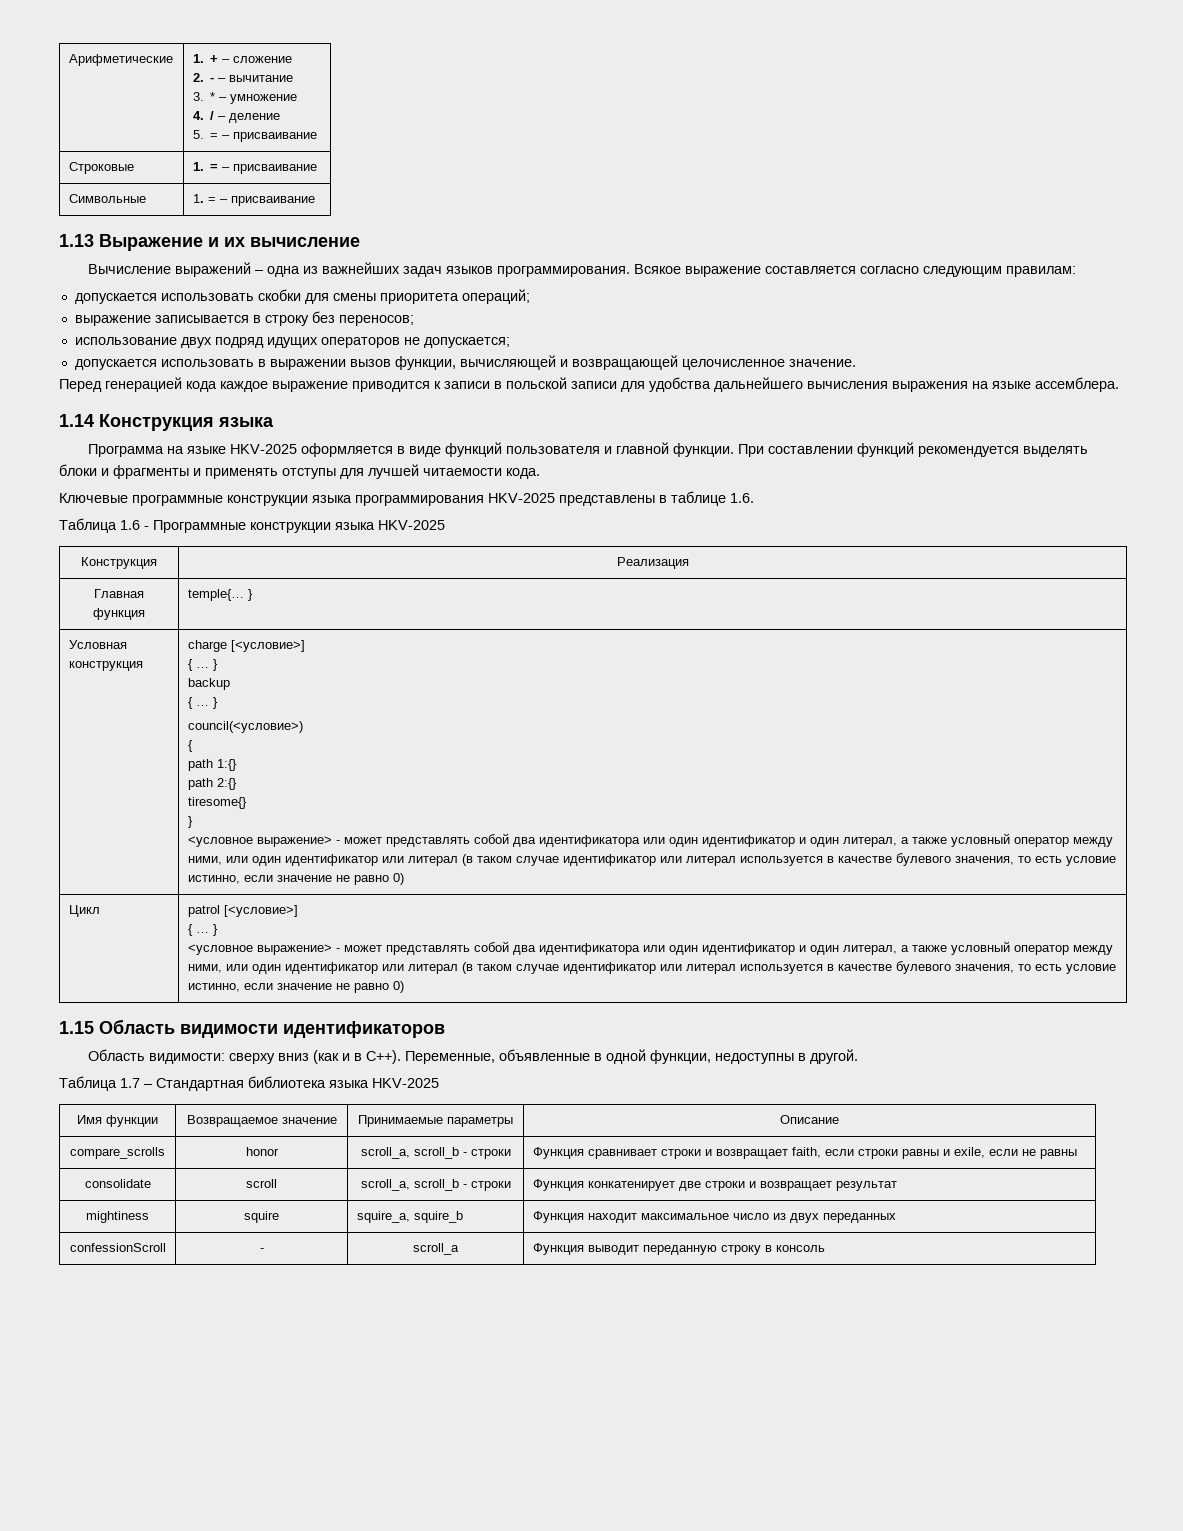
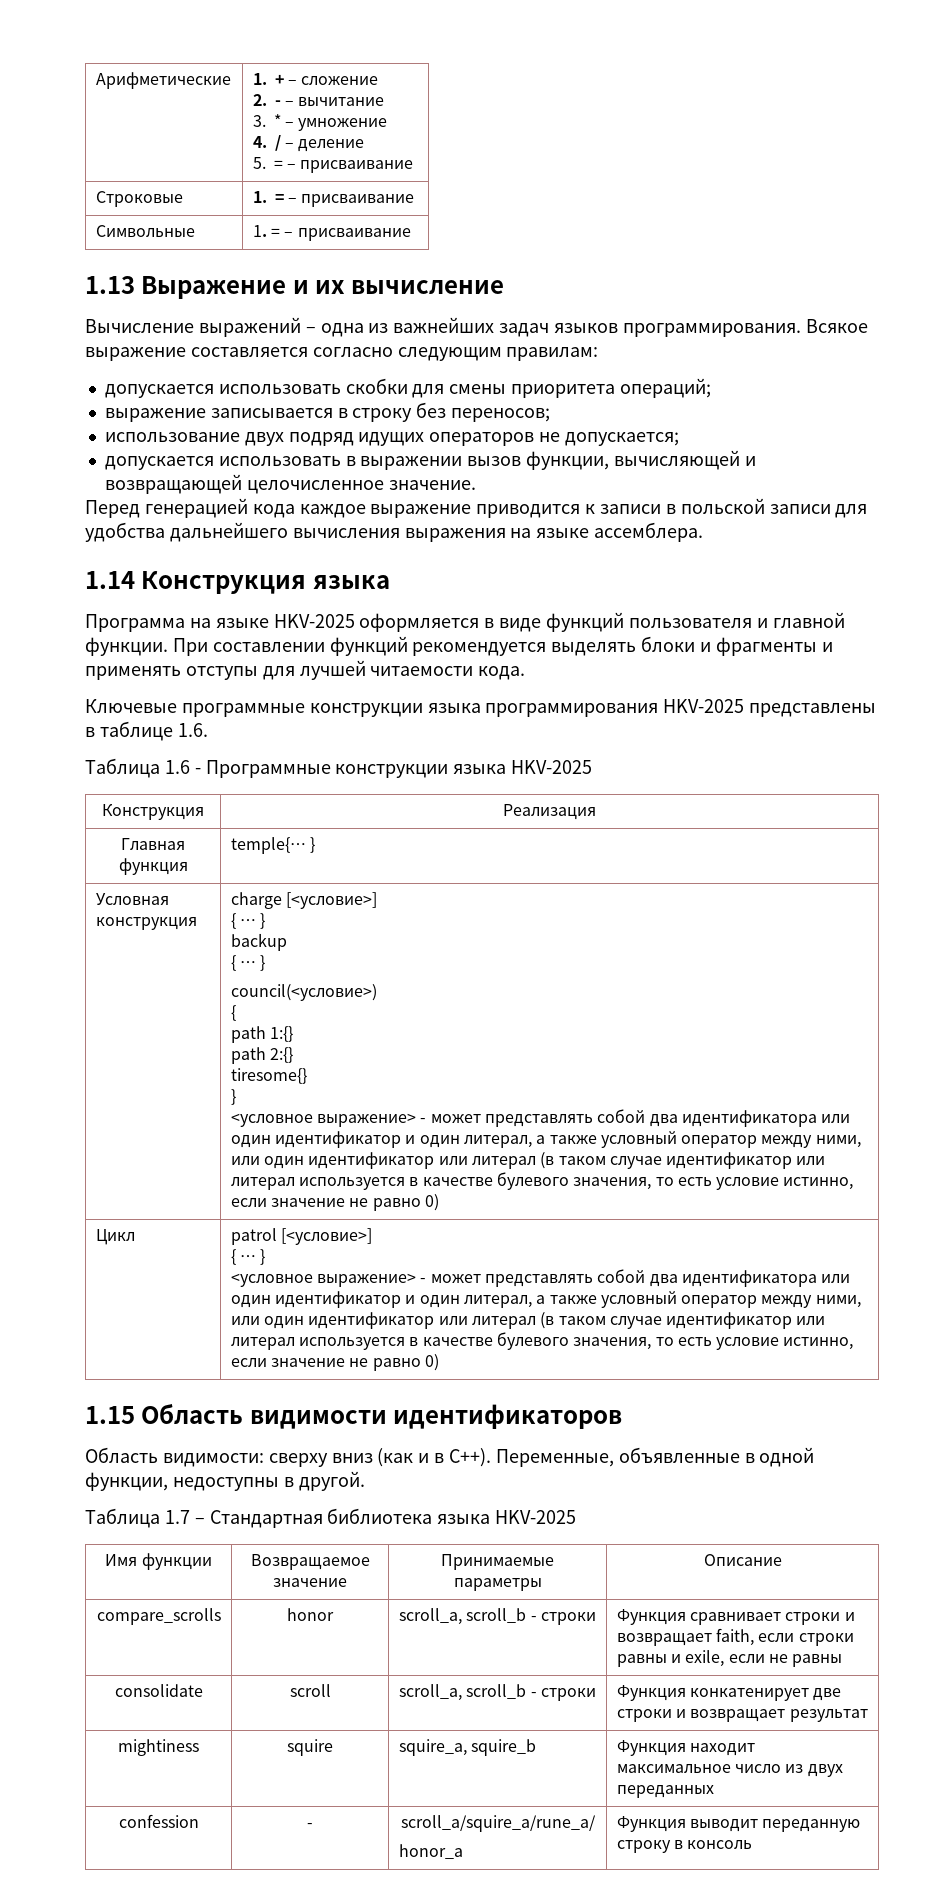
[69,1243,166,1252] confessionScroll -> [118,1814,199,1828] confession
[413,1243,459,1255] scroll_a -> [400,1815,596,1832] [398,1844,463,1859] scroll_a/squire_a/rune_a/ // honor_a

